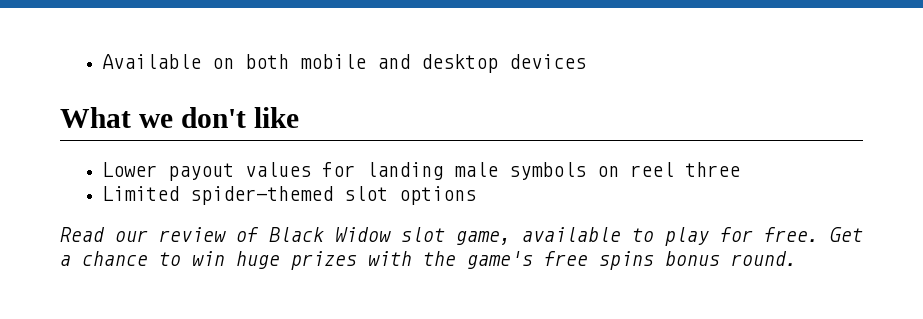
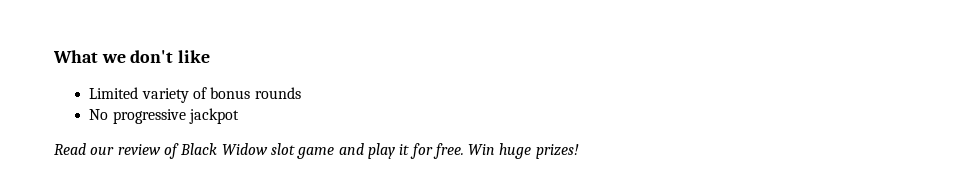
[101,54,586,73] [60,107,299,128] [101,162,740,181] [101,186,476,205] Available on both mobile and desktop devices // What we don't like // Lower payout values for landing male symbols on reel three // Limited spider-themed slot options -> [53,50,211,63] [89,87,301,103] [89,108,239,124] What we don't like // Limited variety of bonus rounds // No progressive jackpot
[456,227,863,246] [60,251,797,270] game, available to play for free. Get a chance to win huge prizes with the game's free spins bonus round. -> [297,143,579,159] game and play it for free. Win huge prizes!

